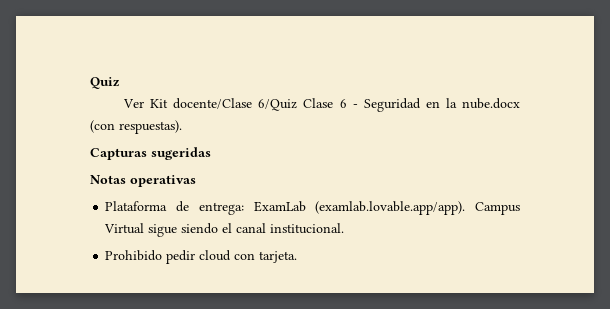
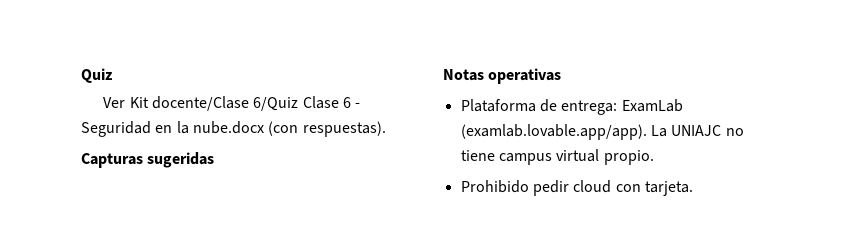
[475,202,520,215] [104,223,345,237] Campus Virtual sigue siendo el canal institucional. -> [650,125,744,137] [460,149,654,165] La UNIAJC no tiene campus virtual propio.

